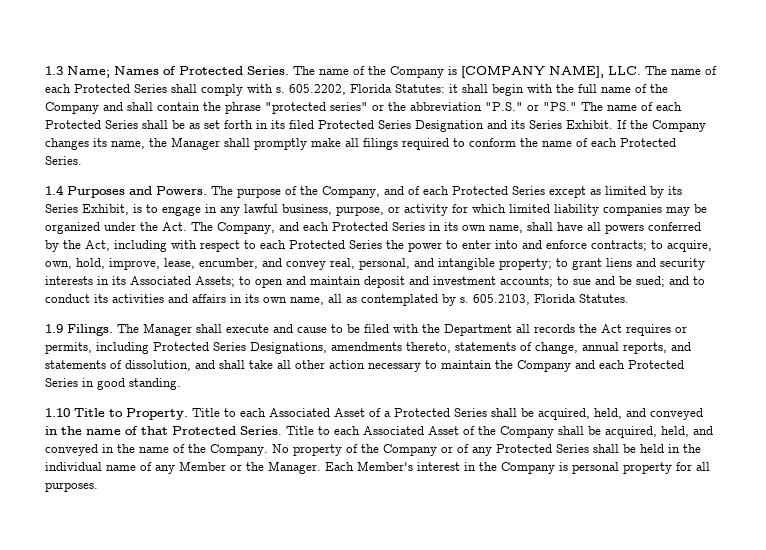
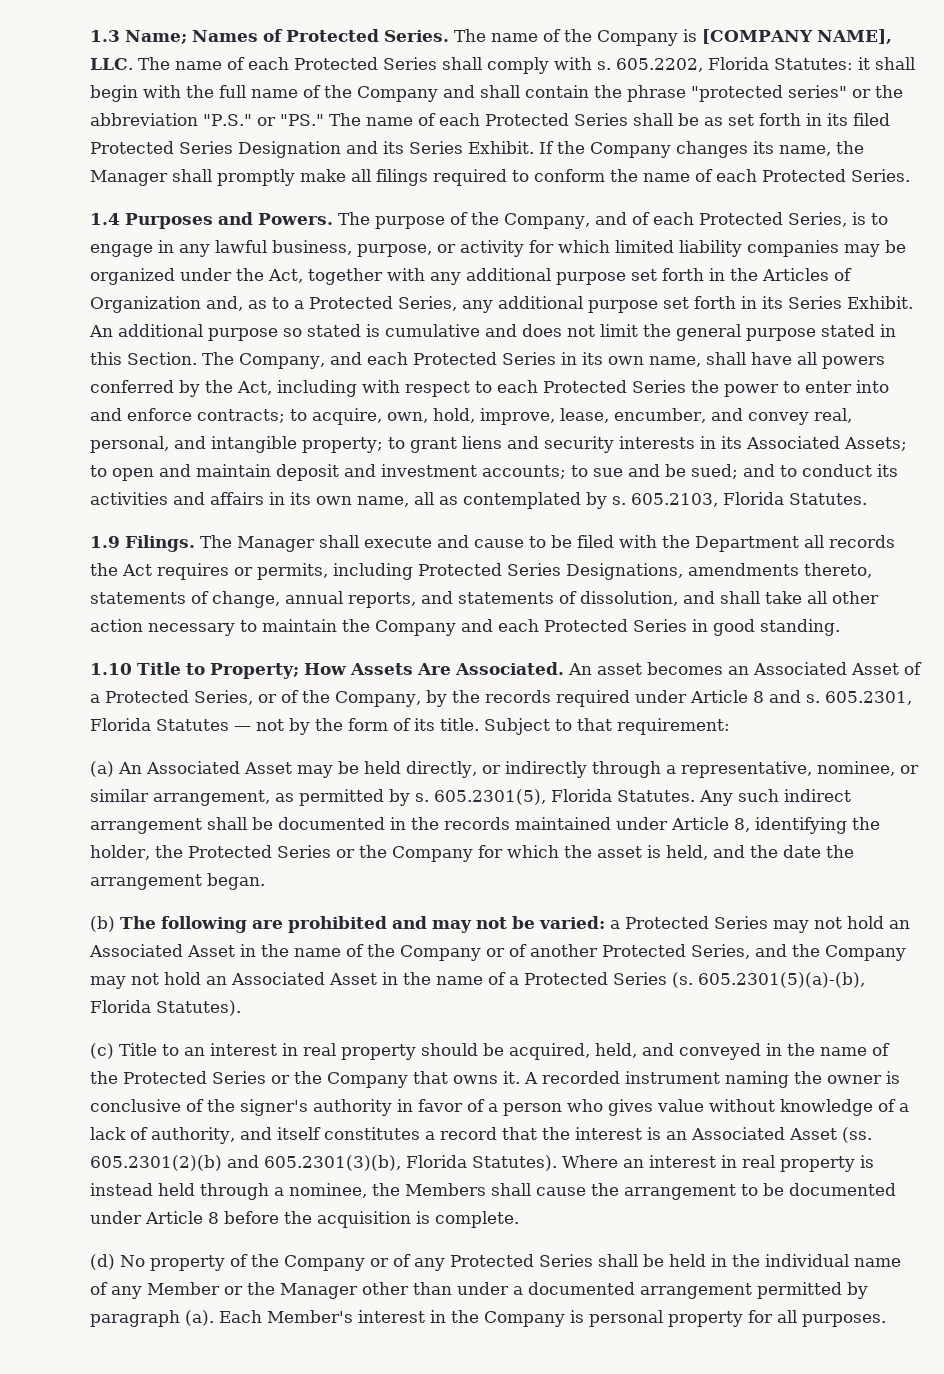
[512,186,682,198] [45,204,129,215] Series except as limited by its Series Exhibit, -> [787,212,847,227] Series,
[162,222,187,231] Act. -> [268,268,852,285] [90,296,913,313] [89,324,896,341] [90,352,197,365] Act, together with any additional purpose set forth in the Articles of Organization and, as to a Protected Series, any additional purpose set forth in its Series Exhibit. An additional purpose so stated is cumulative and does not limit the general purpose stated in this Section.
[126,408,266,420] Property. Title to each -> [210,662,749,679] Property; How Assets Are Associated. An asset becomes an
[454,408,703,420] [45,426,584,438] Series shall be acquired, held, and conveyed in the name of that Protected Series. Title to each Associated Asset of the Company shall -> [194,690,912,707] [90,718,730,735] [90,761,919,778] [90,789,851,806] [90,817,880,834] [90,845,854,862] [90,873,265,890] [90,916,910,933] [89,944,906,961] [90,972,865,989] [90,1000,241,1016] [90,1043,478,1060] Series, or of the Company, by the records required under Article 8 and s. 605.2301, Florida Statutes — not by the form of its title. Subject to that requirement: // (a) An Associated Asset may be held directly, or indirectly through a representative, nominee, or similar arrangement, as permitted by s. 605.2301(5), Florida Statutes. Any such indirect arrangement shall be documented in the records maintained under Article 8, identifying the holder, the Protected Series or the Company for which the asset is held, and the date the arrangement began. // (b) The following are prohibited and may not be varied: a Protected Series may not hold an Associated Asset in the name of the Company or of another Protected Series, and the Company may not hold an Associated Asset in the name of a Protected Series (s. 605.2301(5)(a)-(b), Florida Statutes). // (c) Title to an interest in real property should
[210,444,268,456] Company. -> [123,1071,900,1088] [90,1099,909,1116] [90,1127,872,1144] [90,1155,874,1172] [90,1183,896,1200] [90,1211,519,1228] [90,1254,115,1270] Protected Series or the Company that owns it. A recorded instrument naming the owner is conclusive of the signer's authority in favor of a person who gives value without knowledge of a lack of authority, and itself constitutes a record that the interest is an Associated Asset (ss. 605.2301(2)(b) and 605.2301(3)(b), Florida Statutes). Where an interest in real property is instead held through a nominee, the Members shall cause the arrangement to be documented under Article 8 before the acquisition is complete. // (d)
[268,461,321,474] Manager. -> [280,1282,868,1299] [90,1310,214,1327] Manager other than under a documented arrangement permitted by paragraph (a).

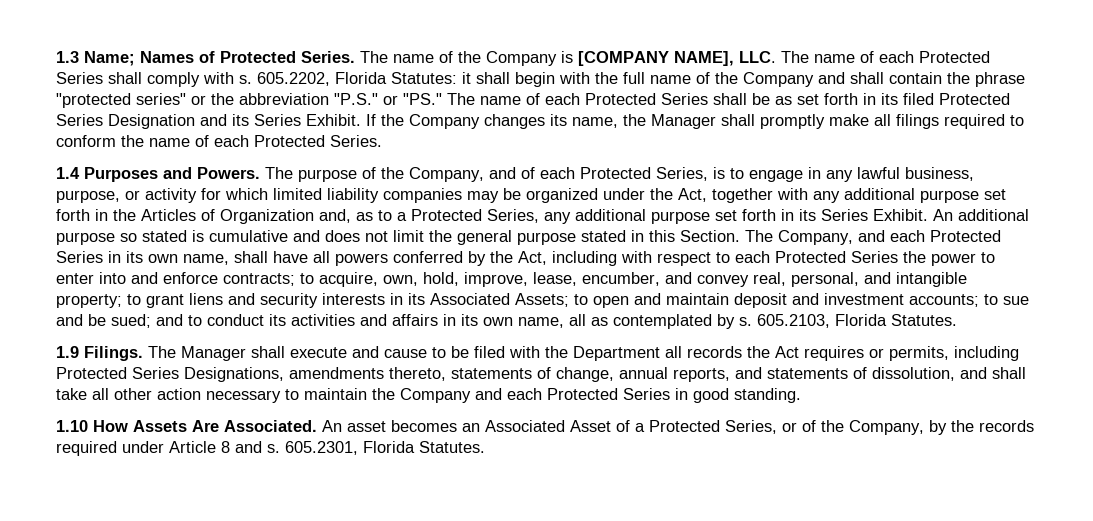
[137,662,299,679] Title to Property; -> (88, 426) none
[156,718,730,735] [90,761,919,778] [90,789,851,806] [90,817,880,834] [90,845,854,862] [90,873,265,890] [90,916,910,933] [89,944,906,961] [90,972,865,989] [90,1000,241,1016] [90,1043,890,1060] [90,1071,900,1088] [90,1099,909,1116] [90,1127,872,1144] [90,1155,874,1172] [90,1183,896,1200] [90,1211,519,1228] [90,1254,901,1271] [90,1282,868,1299] [90,1310,886,1327] Statutes — not by the form of its title. Subject to that requirement: // (a) An Associated Asset may be held directly, or indirectly through a representative, nominee, or similar arrangement, as permitted by s. 605.2301(5), Florida Statutes. Any such indirect arrangement shall be documented in the records maintained under Article 8, identifying the holder, the Protected Series or the Company for which the asset is held, and the date the arrangement began. // (b) The following are prohibited and may not be varied: a Protected Series may not hold an Associated Asset in the name of the Company or of another Protected Series, and the Company may not hold an Associated Asset in the name of a Protected Series (s. 605.2301(5)(a)-(b), Florida Statutes). // (c) Title to an interest in real property should be acquired, held, and conveyed in the name of the Protected Series or the Company that owns it. A recorded instrument naming the owner is conclusive of the signer's authority in favor of a person who gives value without knowledge of a lack of authority, and itself constitutes a record that the interest is an Associated Asset (ss. 605.2301(2)(b) and 605.2301(3)(b), Florida Statutes). Where an interest in real property is instead held through a nominee, the Members shall cause the arrangement to be documented under Article 8 before the acquisition is complete. // (d) No property of the Company or of any Protected Series shall be held in the individual name of any Member or the Manager other than under a documented arrangement permitted by paragraph (a). Each Member's interest in the Company is personal property for all purposes. -> [419,441,485,453] Statutes.

